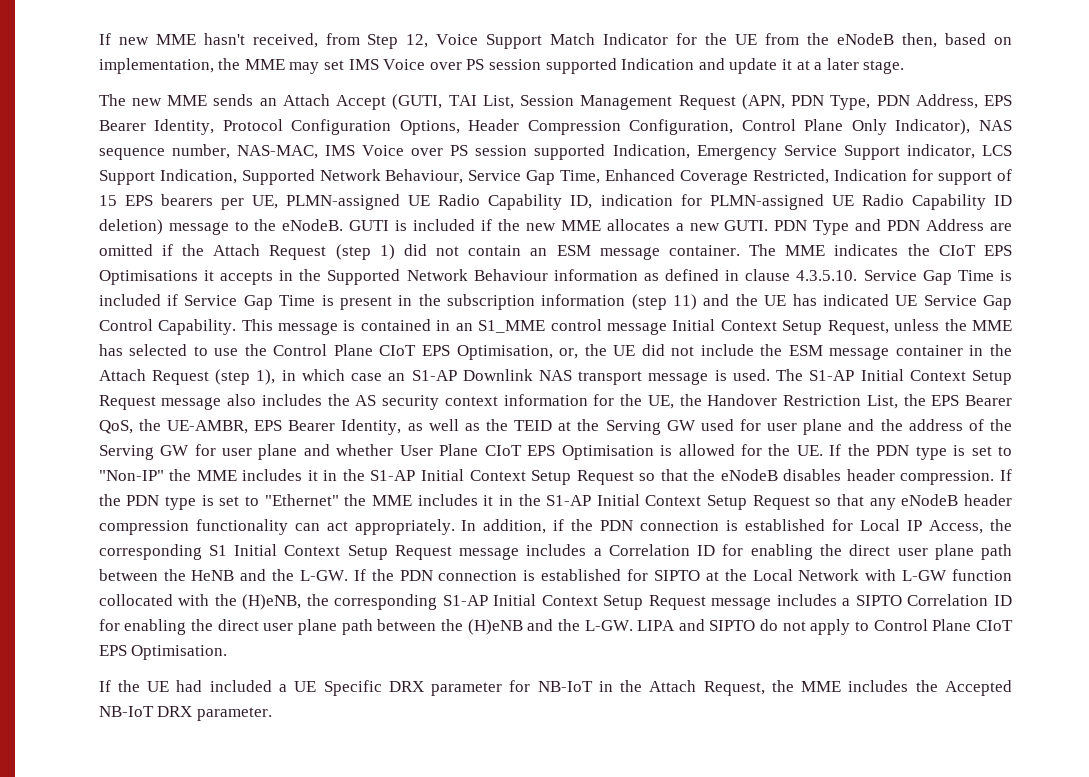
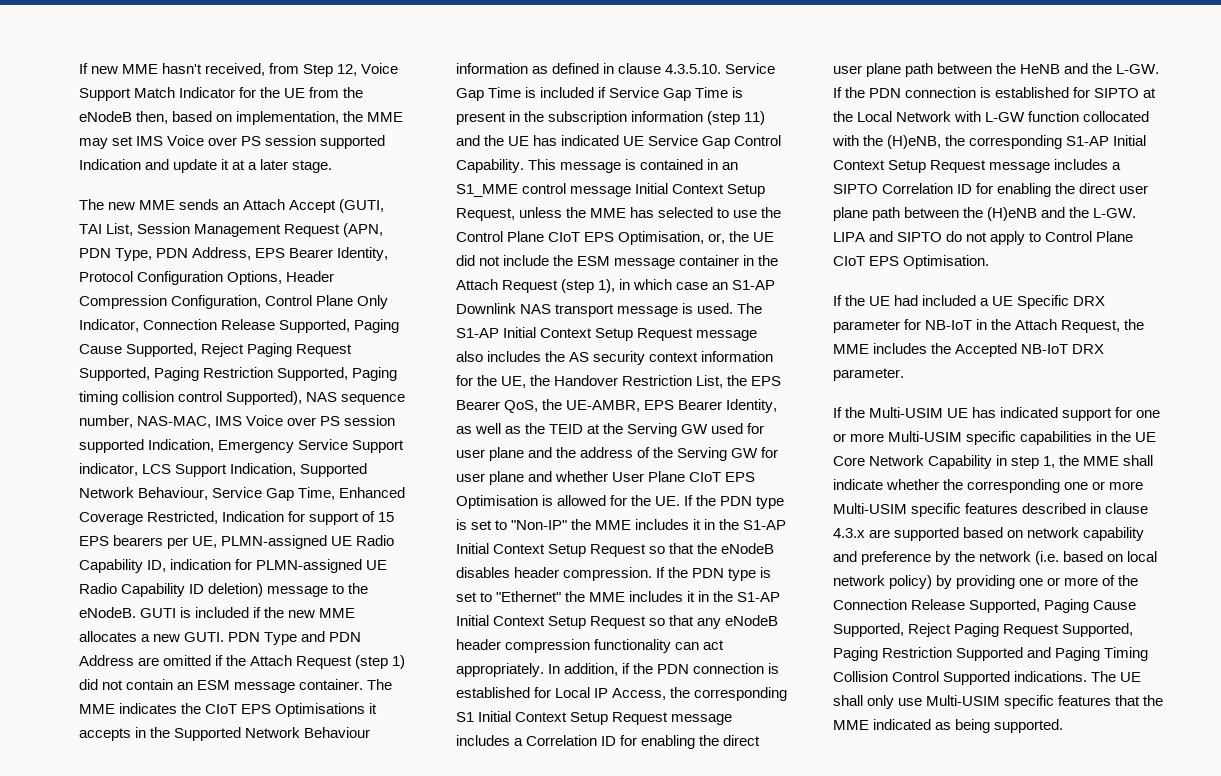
[895,119,971,135] Indicator), -> [78,319,399,333] [78,343,352,357] [78,367,397,381] [78,391,302,405] Indicator, Connection Release Supported, Paging Cause Supported, Reject Paging Request Supported, Paging Restriction Supported, Paging timing collision control Supported),
(272, 714) none -> [832,407,1160,421] [832,431,1156,445] [832,455,1153,469] [832,479,1143,493] [832,503,1148,517] [832,527,1144,541] [832,551,1157,565] [832,575,1138,589] [832,599,1136,613] [832,623,1133,637] [832,647,1148,661] [832,671,1141,685] [832,695,1163,709] [832,719,1063,733] // If the Multi-USIM UE has indicated support for one or more Multi-USIM specific capabilities in the UE Core Network Capability in step 1, the MME shall indicate whether the corresponding one or more Multi-USIM specific features described in clause 4.3.x are supported based on network capability and preference by the network (i.e. based on local network policy) by providing one or more of the Connection Release Supported, Paging Cause Supported, Reject Paging Request Supported, Paging Restriction Supported and Paging Timing Collision Control Supported indications. The UE shall only use Multi-USIM specific features that the MME indicated as being supported.

